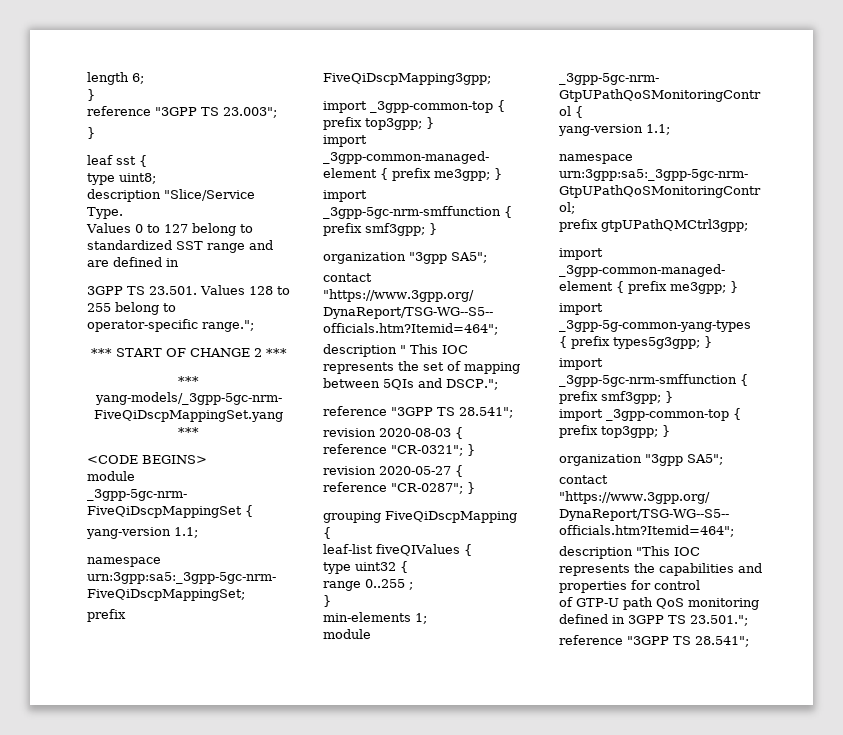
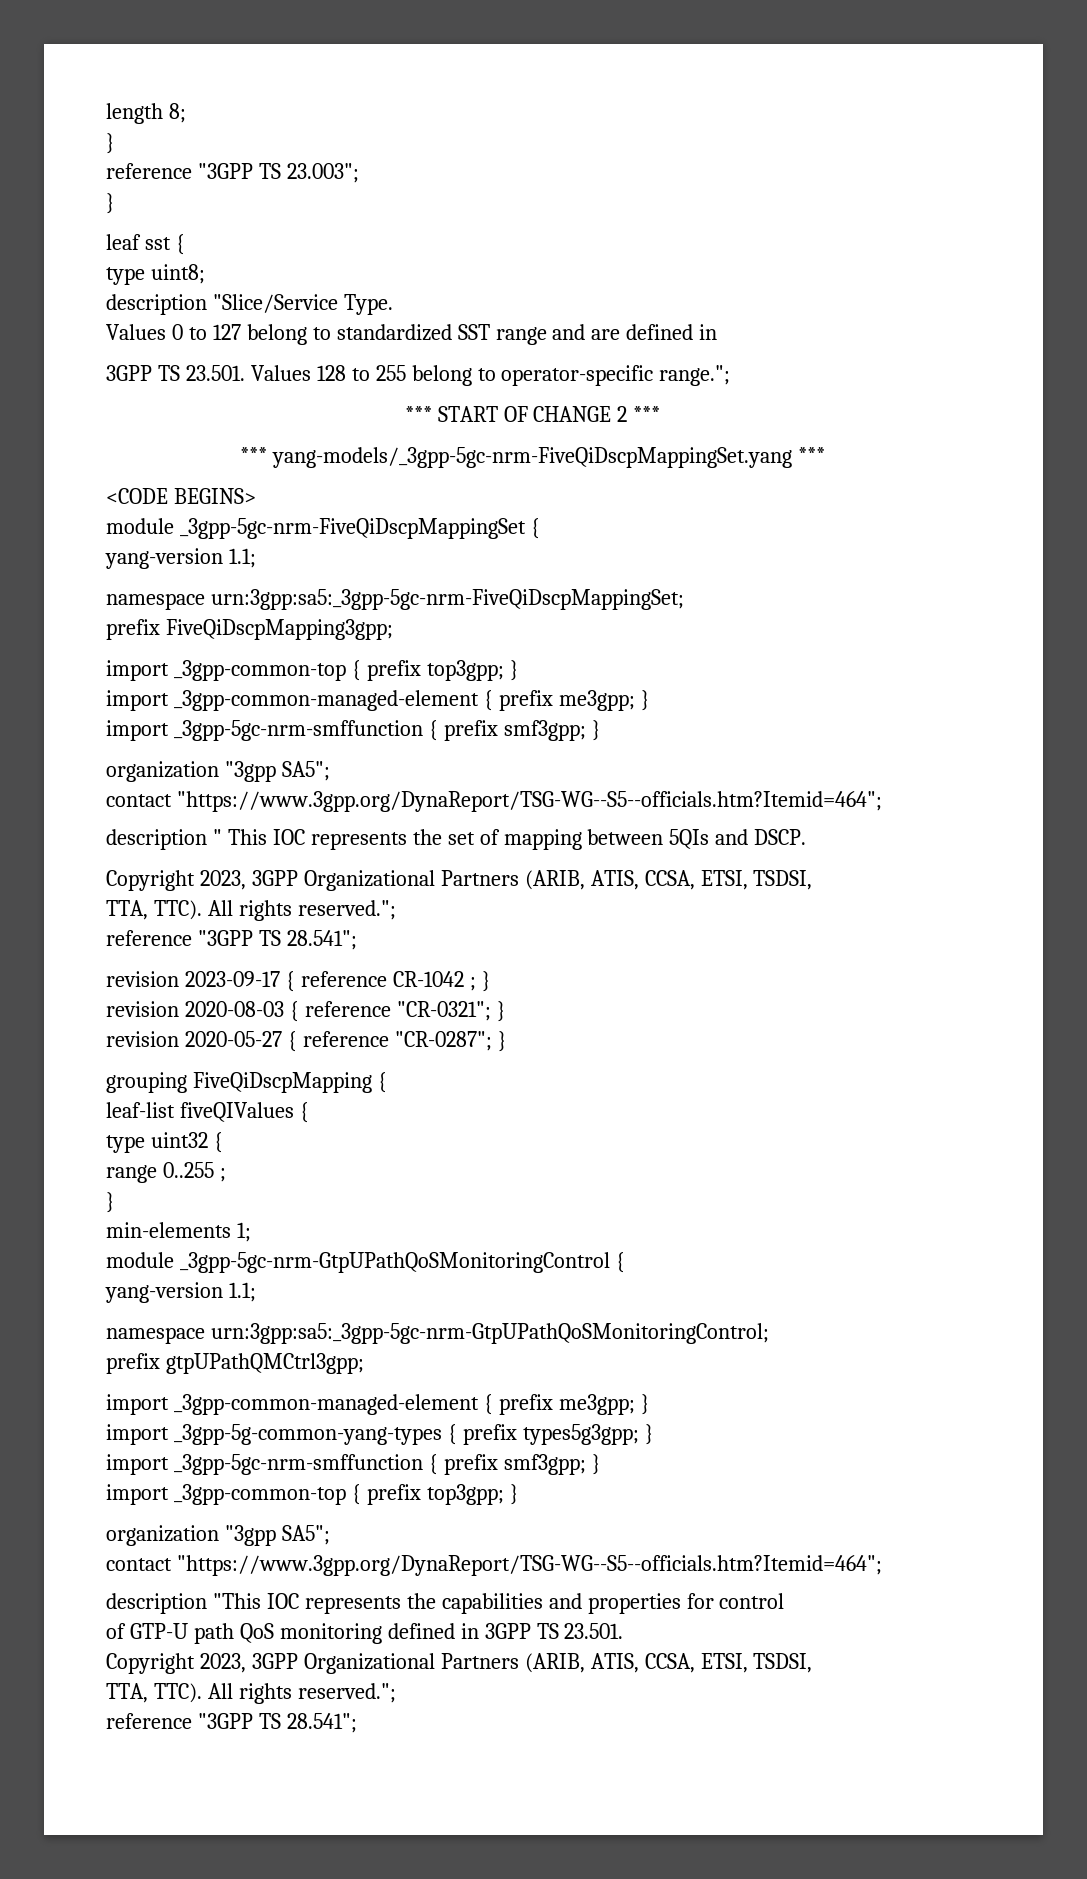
[132,73,144,84] 6; -> [168,103,186,123] 8;
[446,379,498,390] [323,406,513,418] DSCP."; // reference "3GPP TS 28.541"; -> [754,829,807,845] [106,870,813,891] [106,900,396,921] [106,930,357,950] [106,971,491,992] DSCP. // Copyright 2023, 3GPP Organizational Partners (ARIB, ATIS, CCSA, ETSI, TSDSI, // TTA, TTC). All rights reserved."; // reference "3GPP TS 28.541"; // revision 2023-09-17 { reference CR-1042 ; }
[690,615,748,626] 23.501."; -> [564,1623,624,1639] [106,1653,813,1674] [106,1683,396,1704] 23.501. // Copyright 2023, 3GPP Organizational Partners (ARIB, ATIS, CCSA, ETSI, TSDSI, // TTA, TTC). All rights reserved.";

